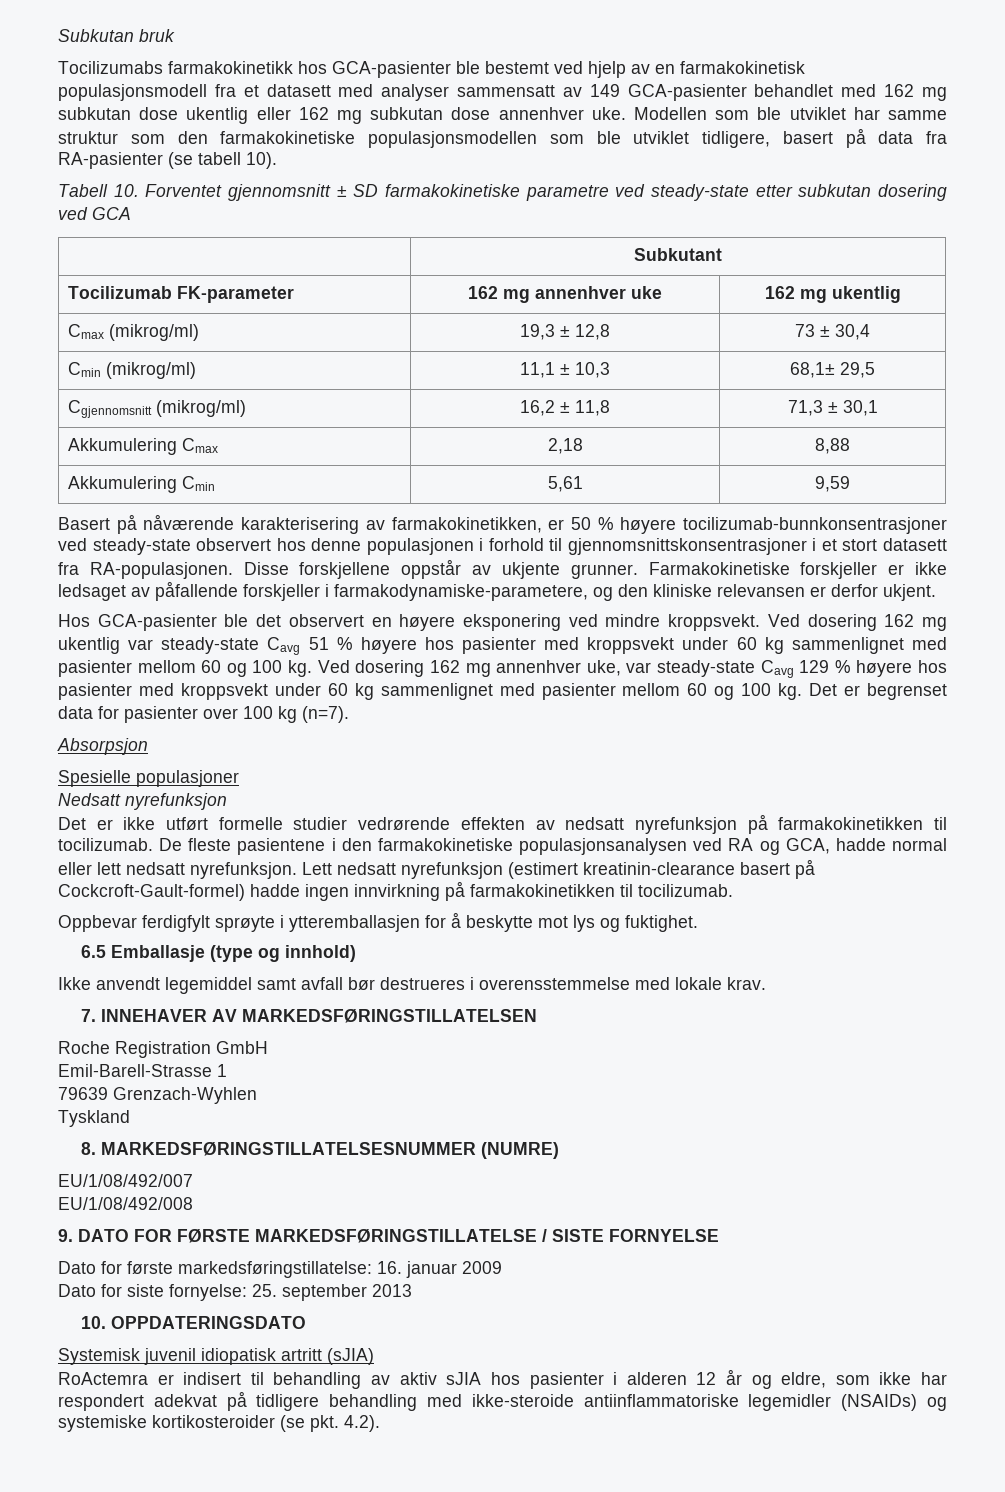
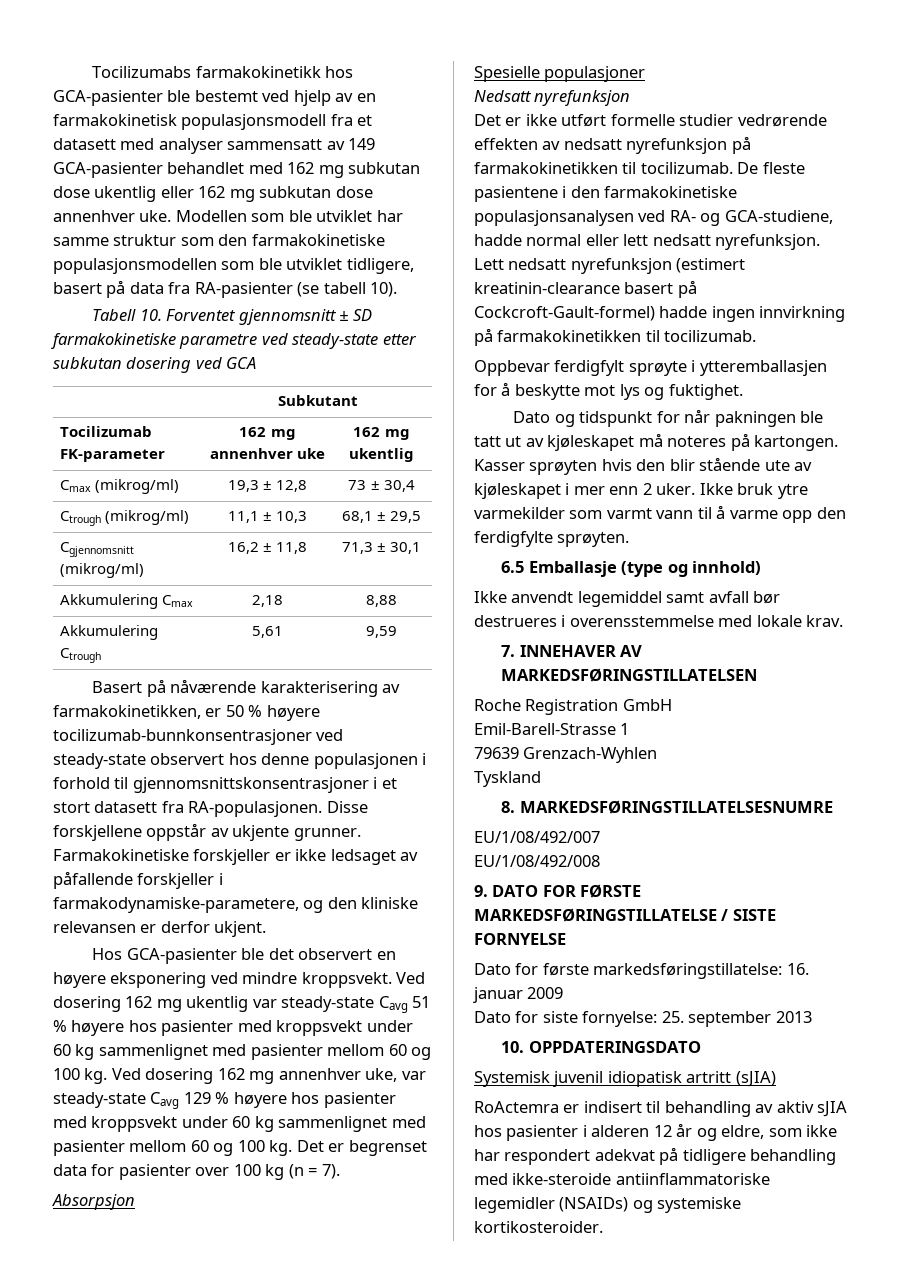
[58,29,175,42] Subkutan bruk // -> (92, 72) none
[68,362,102,377] Cmin -> [59,511,101,526] Ctrough
[790,362,835,378] 68,1± -> [341,511,386,523] 68,1 ±
[182,476,216,491] Cmin -> [59,648,101,663] Ctrough
[302,706,349,723] (n=7). -> [288,1164,340,1179] (n = 7).
[728,838,830,855] RA og GCA, -> [669,210,833,226] RA- og GCA-studiene,
(698, 923) none -> [513,409,824,427] [474,433,839,451] [474,457,813,475] [474,483,808,499] [474,505,846,523] [474,531,630,547] // Dato og tidspunkt for når pakningen ble tatt ut av kjøleskapet må noteres på kartongen. Kasser sprøyten hvis den blir stående ute av kjøleskapet i mer enn 2 uker. Ikke bruk ytre varmekilder som varmt vann til å varme opp den ferdigfylte sprøyten.
[101,1142,560,1159] MARKEDSFØRINGSTILLATELSESNUMMER (NUMRE) -> [519,800,833,814] MARKEDSFØRINGSTILLATELSESNUMRE
[152,1415,380,1432] kortikosteroider (se pkt. 4.2). -> [474,1221,603,1233] kortikosteroider.

